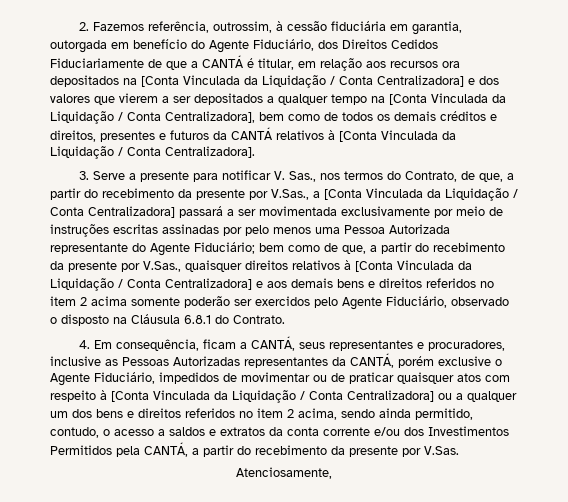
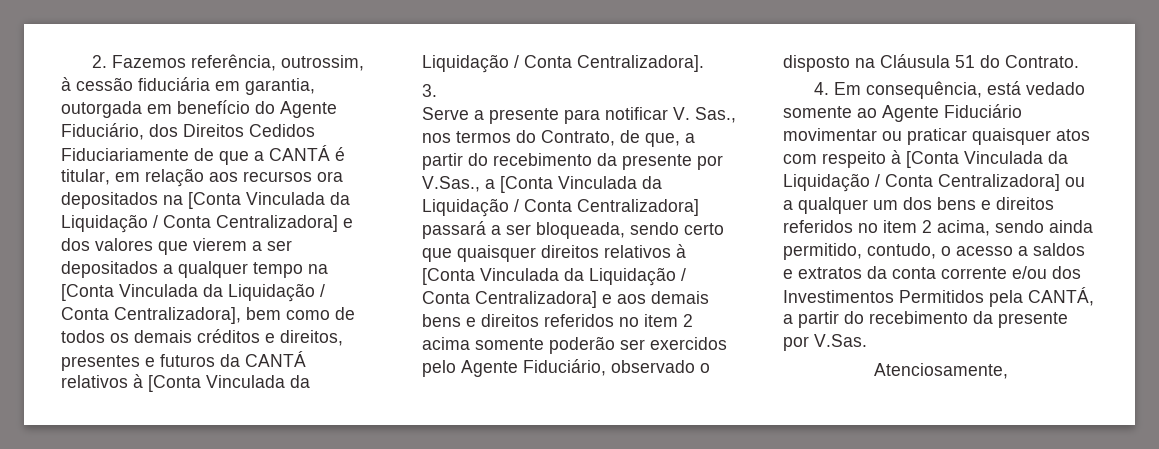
(90, 175) none -> (437, 90) //
[259,206,503,218] [50,224,450,237] [50,242,505,256] [50,261,181,272] movimentada exclusivamente por meio de instruções escritas assinadas por pelo menos uma Pessoa Autorizada representante do Agente Fiduciário; bem como de que, a partir do recebimento da presente por V.Sas., -> [536,222,724,239] [422,248,452,262] bloqueada, sendo certo que
[184,315,211,324] 6.8.1 -> [955,55,975,68] 51
[203,336,506,351] [50,353,502,368] [50,372,237,386] ficam a CANTÁ, seus representantes e procuradores, inclusive as Pessoas Autorizadas representantes da CANTÁ, porém exclusive o Agente Fiduciário, impedidos de -> [987,81,1086,95] [783,104,1022,122] está vedado somente ao Agente Fiduciário
[331,373,345,382] de -> (902, 136) none

